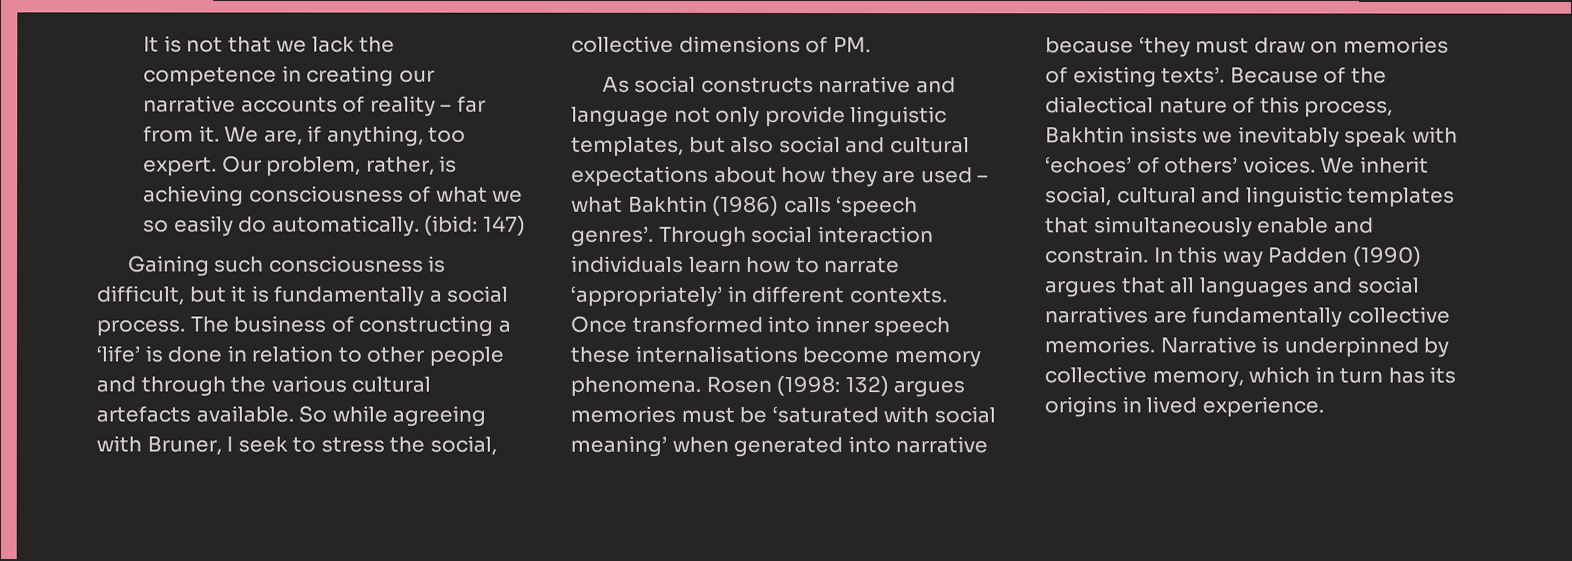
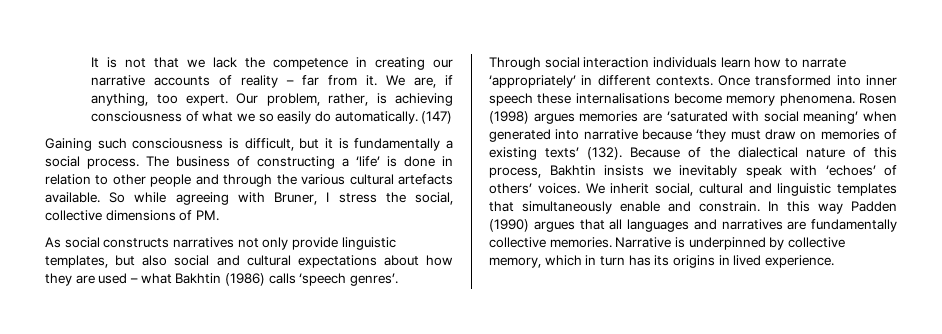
[424,215,526,236] (ibid: 147) -> [421,111,453,124] (147)
[237,436,317,453] seek to -> (330, 197) none
[818,76,956,94] [571,106,669,127] narrative and language -> [172,237,234,248] narratives
[776,375,966,398] [570,405,768,423] (1998: 132) argues memories must be -> [489,111,662,124] (1998) argues memories are
[1161,66,1226,84] texts’. -> [545,147,623,160] texts’ (132).
[1356,276,1420,294] social -> (717, 224) none

